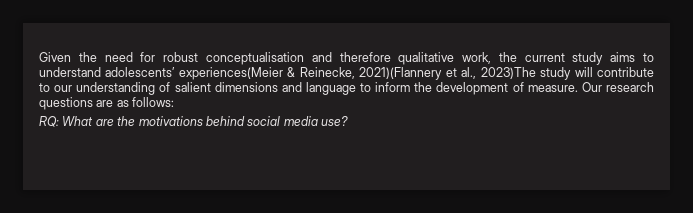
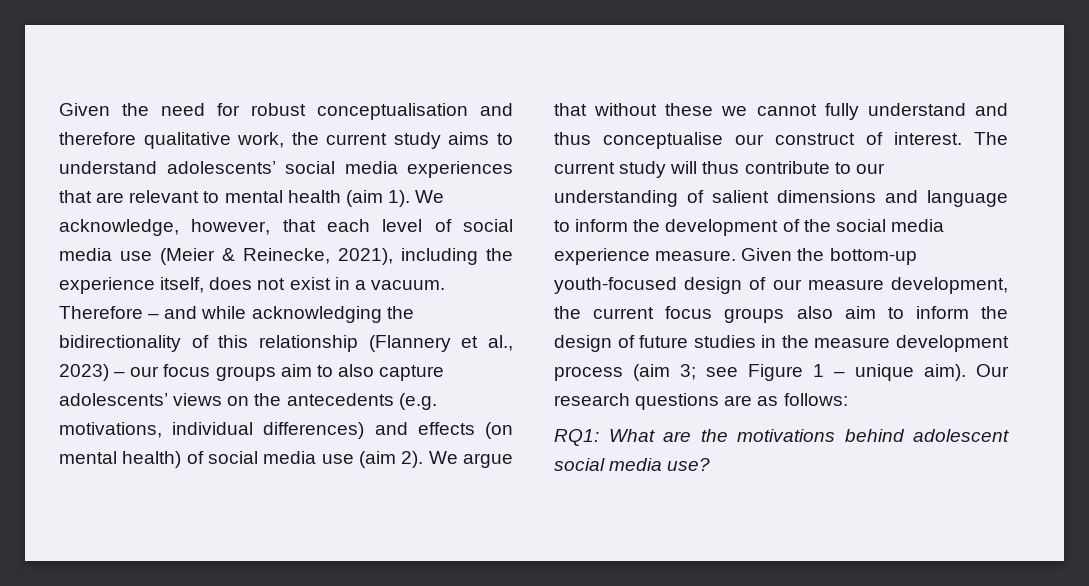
[178,67,536,80] experiences(Meier & Reinecke, 2021)(Flannery et al., 2023)The -> [285,161,513,178] [59,190,445,207] [59,219,513,236] [59,248,513,265] [59,277,445,294] [59,306,414,323] [59,335,514,352] [59,364,445,381] [59,393,437,410] [59,422,513,439] [59,451,513,468] [554,103,1008,120] [554,132,1008,149] [554,162,615,174] social media experiences that are relevant to mental health (aim 1). We acknowledge, however, that each level of social media use (Meier & Reinecke, 2021), including the experience itself, does not exist in a vacuum. Therefore – and while acknowledging the bidirectionality of this relationship (Flannery et al., 2023) – our focus groups aim to also capture adolescents’ views on the antecedents (e.g. motivations, individual differences) and effects (on mental health) of social media use (aim 2). We argue that without these we cannot fully understand and thus conceptualise our construct of interest. The current
(593, 72) none -> [702,161,740,174] thus
[527,85,578,92] measure. -> [803,219,944,232] [554,248,917,265] [554,277,1008,294] [554,306,1008,323] [554,335,1009,352] [554,364,966,381] the social media experience measure. Given the bottom-up youth-focused design of our measure development, the current focus groups also aim to inform the design of future studies in the measure development process (aim 3; see Figure 1 – unique aim).
[39,116,59,127] RQ: -> [554,429,599,446] RQ1:
(245, 121) none -> [913,429,1009,442] adolescent

